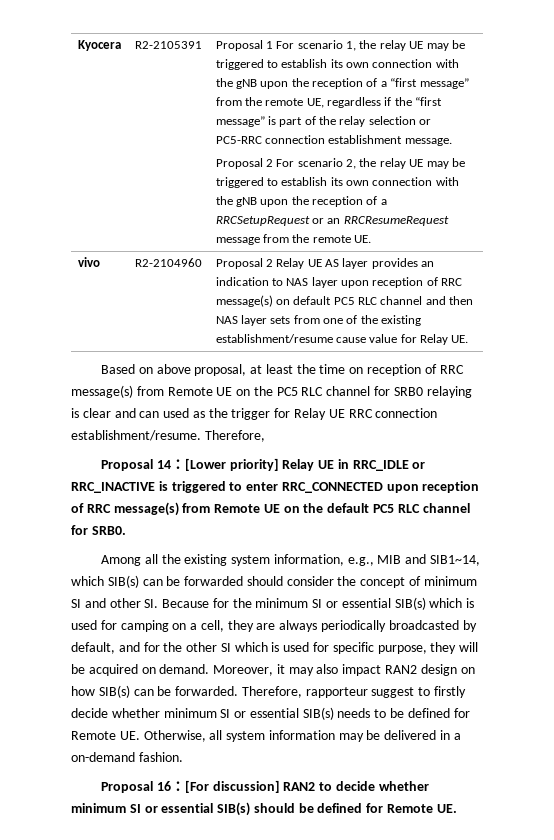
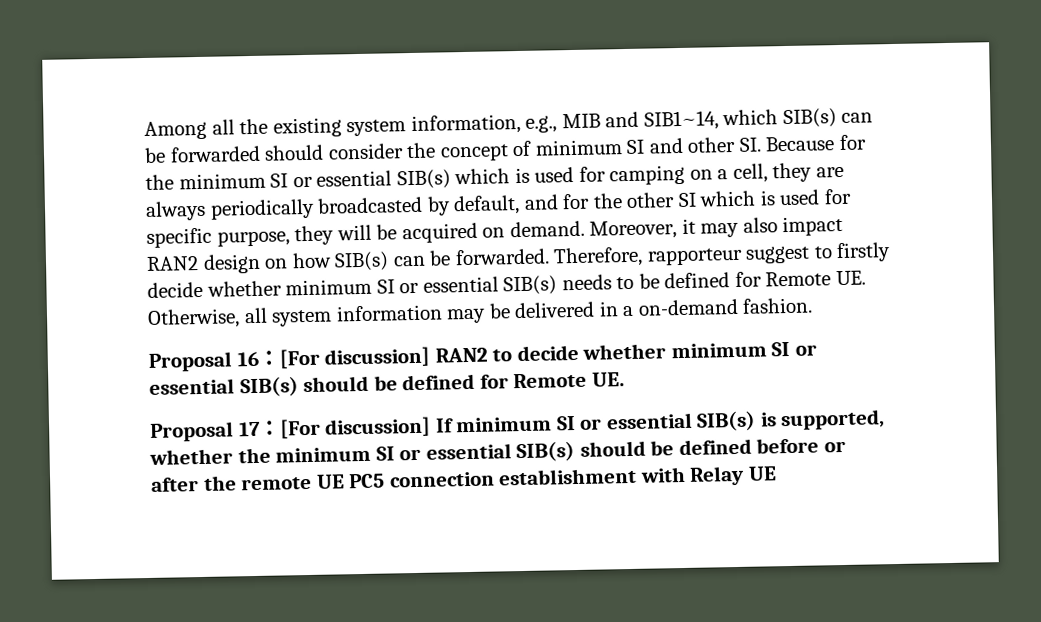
[77,40,121,51] [134,41,202,49] [215,40,465,51] [215,59,459,70] [215,78,469,89] [215,97,443,108] [215,116,432,127] [215,135,452,146] [215,158,465,169] [215,177,459,188] [215,196,387,207] [215,216,449,226] [215,234,372,245] [77,257,100,267] [134,258,202,267] [215,258,435,269] [215,277,463,288] [215,295,474,307] [215,315,422,326] [215,334,469,345] [100,364,464,376] [71,385,472,398] [71,408,438,420] [71,430,265,442] [100,458,426,471] [71,481,480,493] [71,502,470,516] [71,525,126,535] Kyocera | R2-2105391 | Proposal 1 For scenario 1, the relay UE may be triggered to establish its own connection with the gNB upon the reception of a “first message” from the remote UE, regardless if the “first message” is part of the relay selection or PC5-RRC connection establishment message. // Proposal 2 For scenario 2, the relay UE may be triggered to establish its own connection with the gNB upon the reception of a RRCSetupRequest or an RRCResumeRequest message from the remote UE. // vivo | R2-2104960 | Proposal 2 Relay UE AS layer provides an indication to NAS layer upon reception of RRC message(s) on default PC5 RLC channel and then NAS layer sets from one of the existing establishment/resume cause value for Relay UE. // Based on above proposal, at least the time on reception of RRC message(s) from Remote UE on the PC5 RLC channel for SRB0 relaying is clear and can used as the trigger for Relay UE RRC connection establishment/resume. Therefore, // Proposal 14：[Lower priority] Relay UE in RRC_IDLE or RRC_INACTIVE is triggered to enter RRC_CONNECTED upon reception of RRC message(s) from Remote UE on the default PC5 RLC channel for SRB0. // -> (144, 130) none
(457, 808) none -> [150,409,886,442] [149,437,846,465] [151,465,777,492] // Proposal 17：[For discussion] If minimum SI or essential SIB(s) is supported, whether the minimum SI or essential SIB(s) should be defined before or after the remote UE PC5 connection establishment with Relay UE

